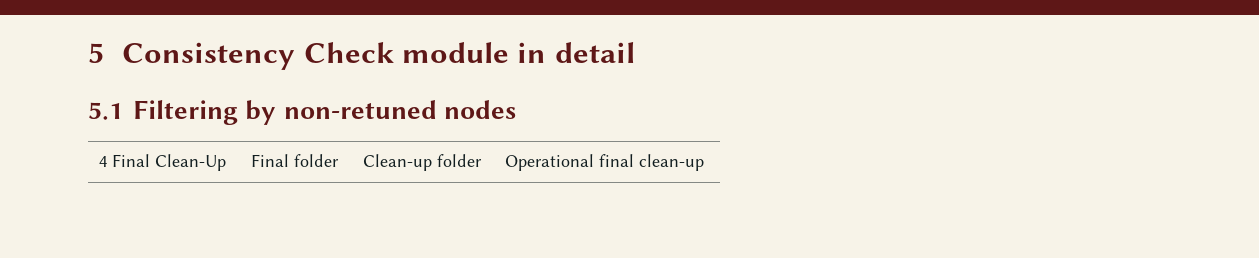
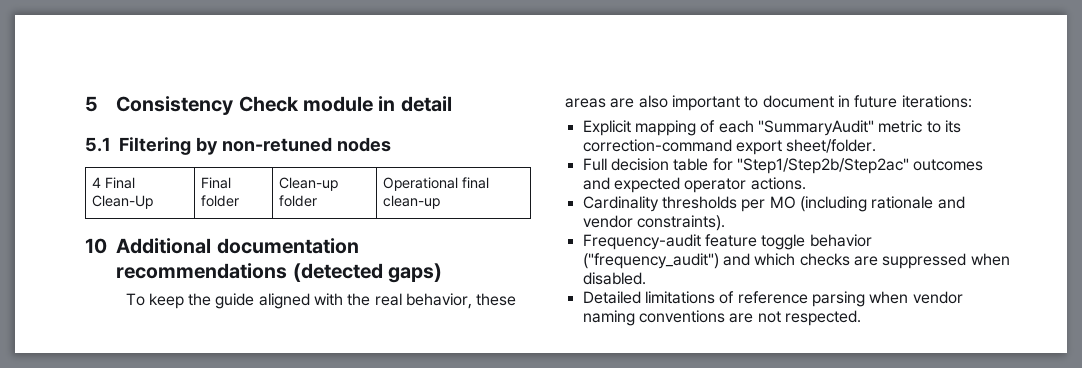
(705, 162) none -> [85,238,359,254] [116,263,442,283] [125,293,517,309] [565,95,972,111] [582,120,961,136] [582,139,877,155] [582,158,984,174] [582,177,806,193] [582,196,965,212] [582,215,725,231] [582,234,872,250] [582,253,1010,269] [582,272,646,285] [582,291,963,307] [582,310,861,326] // 10 Additional documentation recommendations (detected gaps) // To keep the guide aligned with the real behavior, these areas are also important to document in future iterations: // Explicit mapping of each "SummaryAudit" metric to its correction-command export sheet/folder. // Full decision table for "Step1/Step2b/Step2ac" outcomes and expected operator actions. // Cardinality thresholds per MO (including rationale and vendor constraints). // Frequency-audit feature toggle behavior ("frequency_audit") and which checks are suppressed when disabled. // Detailed limitations of reference parsing when vendor naming conventions are not respected.

